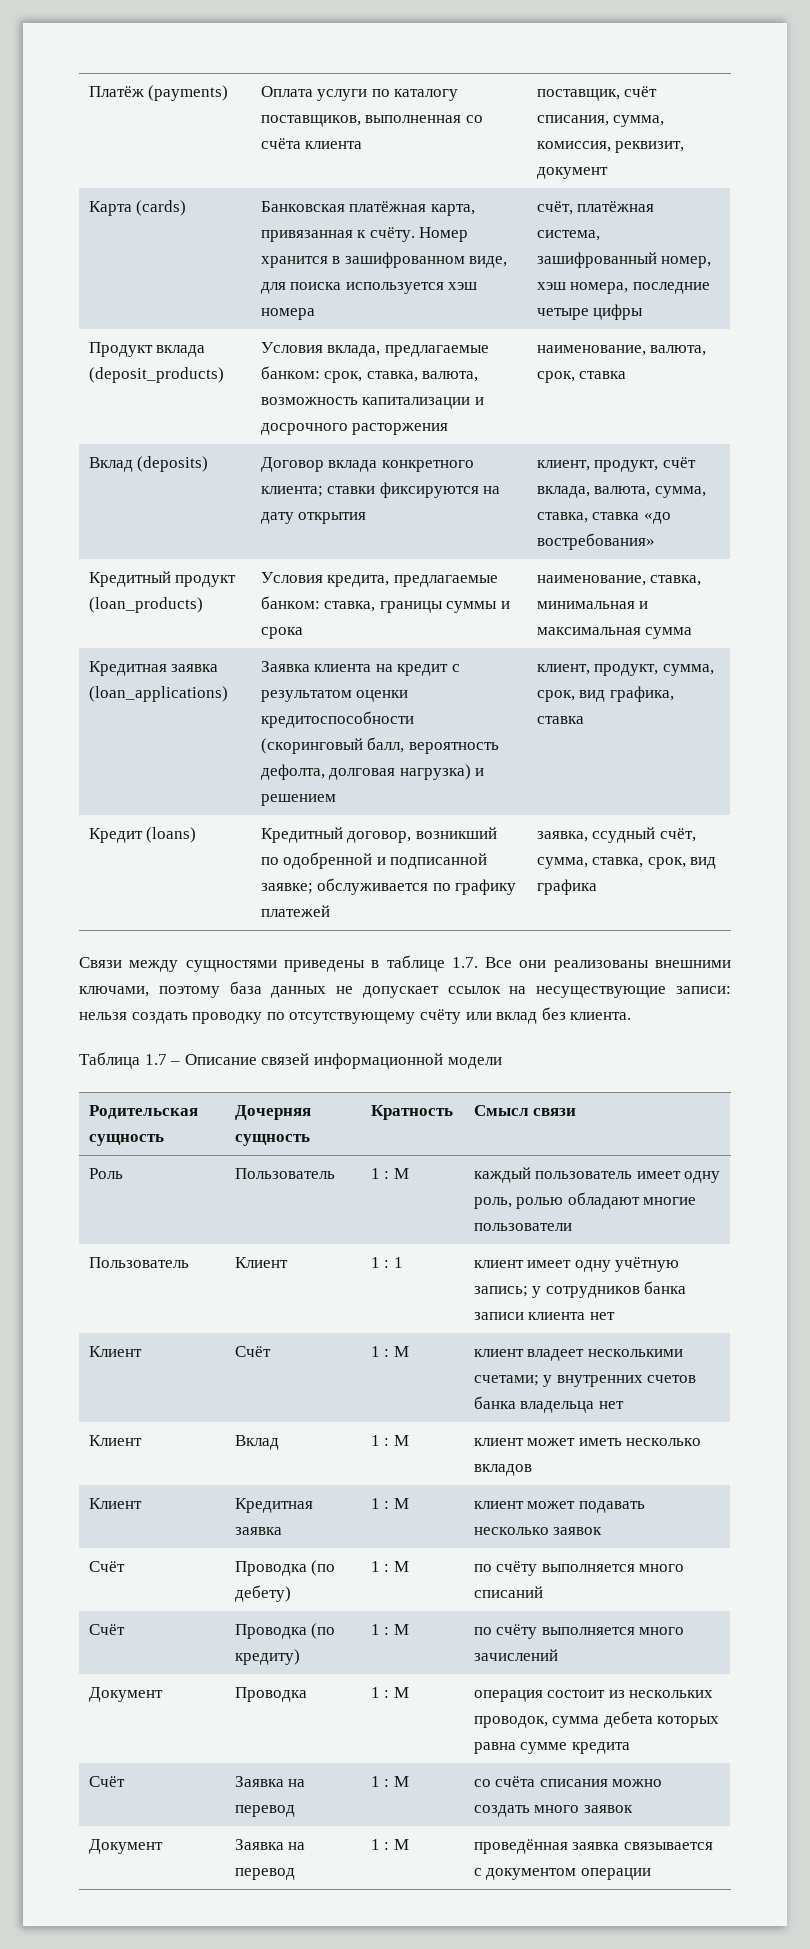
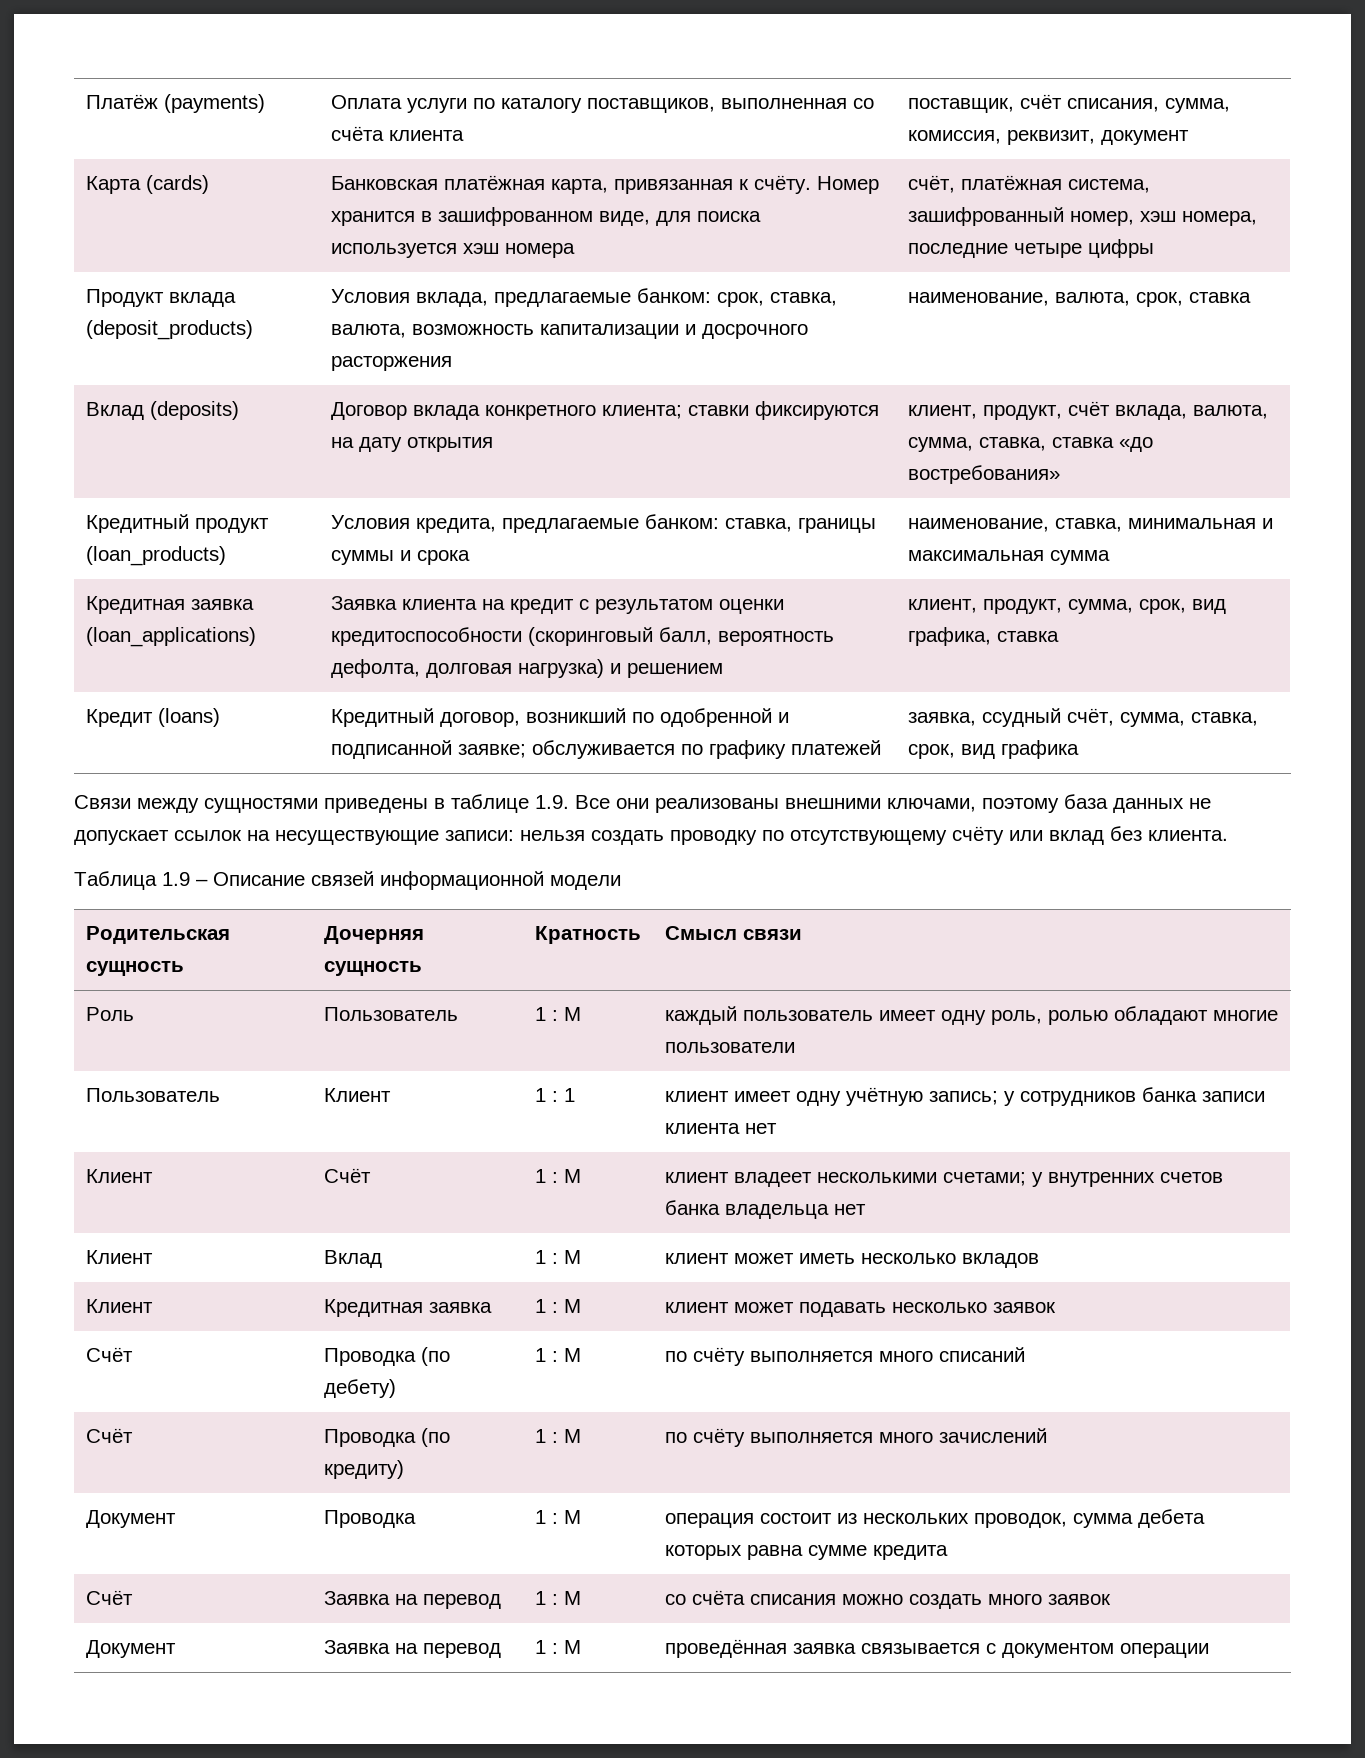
[451,957,478,968] 1.7. -> [535,795,569,809] 1.9.
[144,1054,167,1065] 1.7 -> [162,872,190,886] 1.9

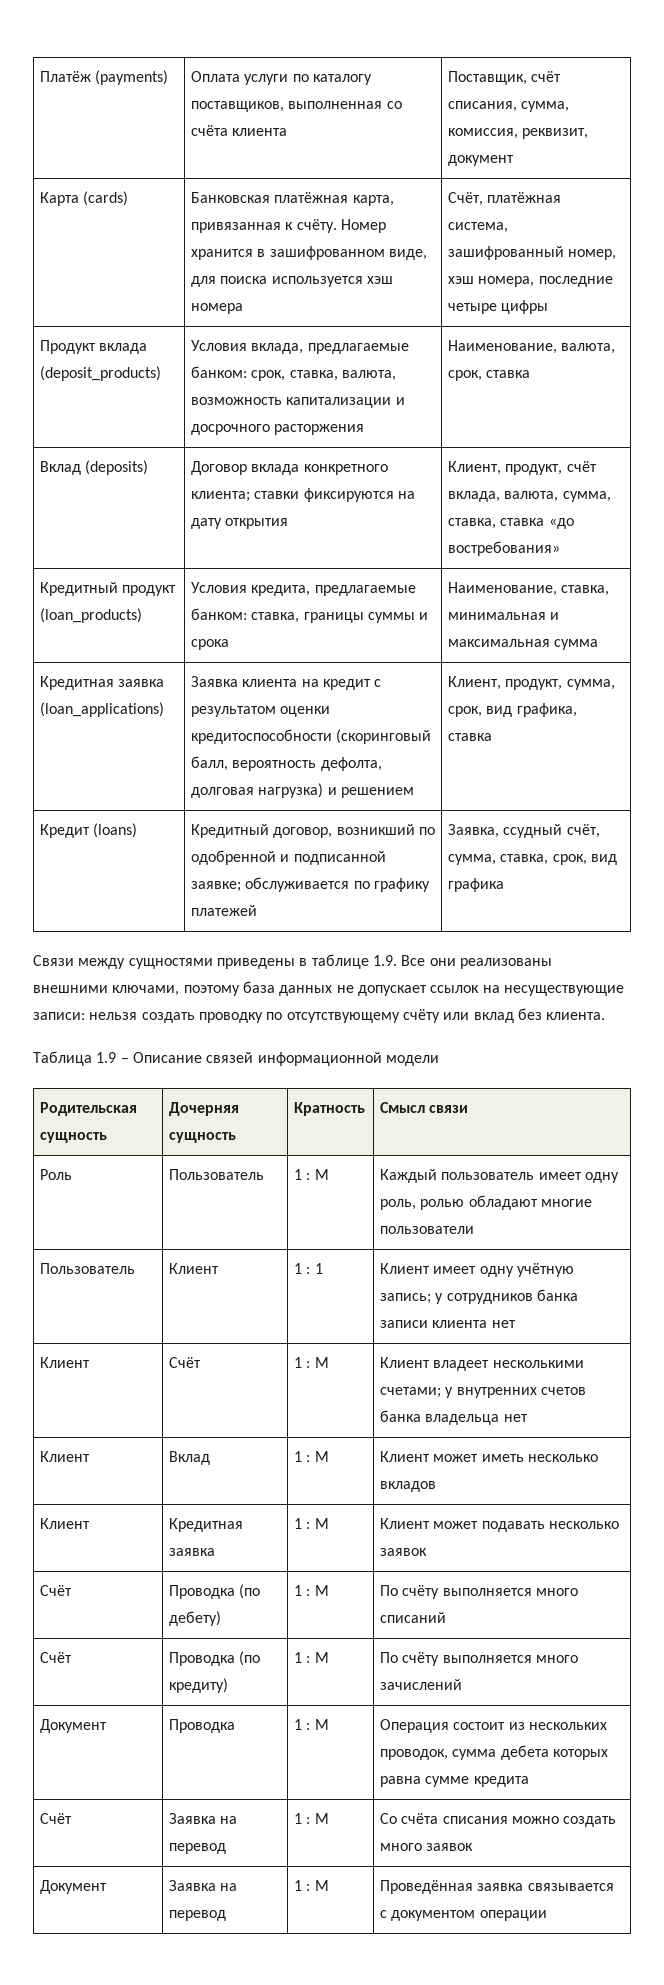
[907,98,1014,113] поставщик, -> [448,71,528,85] Поставщик,
[907,175,955,193] счёт, -> [448,192,484,206] Счёт,
[907,292,1049,306] наименование, -> [448,340,558,354] Наименование,
[907,405,977,419] клиент, -> [448,461,502,475] Клиент,
[907,518,1049,532] наименование, -> [448,582,558,596] Наименование,
[907,599,977,613] клиент, -> [448,676,502,690] Клиент,
[907,712,976,726] заявка, -> [448,824,500,838] Заявка,
[664,1006,737,1025] каждый -> [380,1169,438,1183] Каждый
[664,1091,729,1102] клиент -> [380,1263,431,1274] Клиент
[664,1172,729,1183] клиент -> [380,1357,431,1368] Клиент
[664,1253,729,1264] клиент -> [380,1451,431,1462] Клиент
[664,1302,729,1313] клиент -> [380,1518,431,1529] Клиент
[664,1351,687,1362] по -> [380,1585,399,1596] По
[664,1432,687,1443] по -> [380,1652,399,1663] По
[664,1513,754,1528] операция -> [380,1719,450,1733] Операция
[664,1594,686,1605] со -> [380,1813,398,1824] Со
[664,1639,787,1658] проведённая -> [380,1880,474,1894] Проведённая

